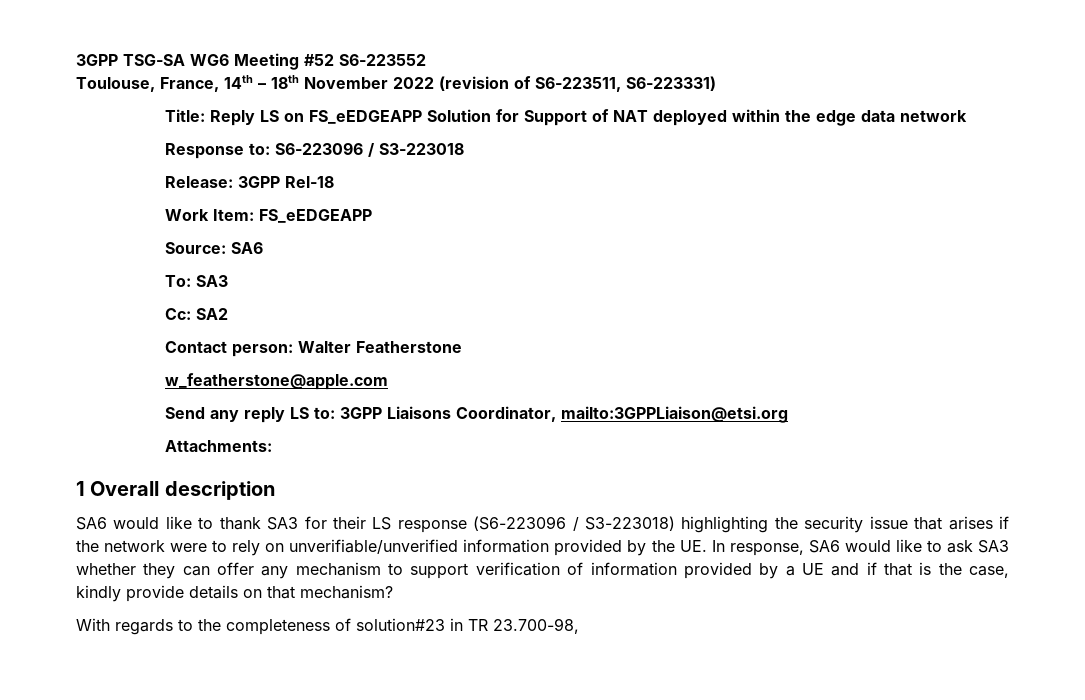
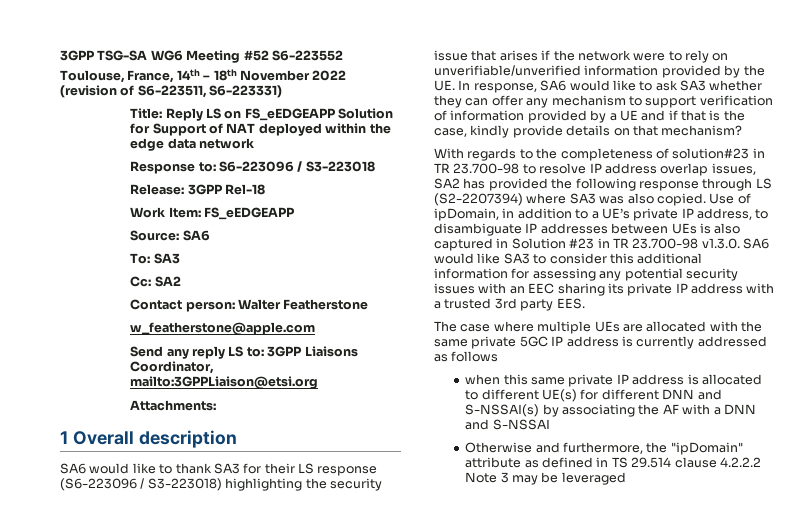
[493,618,579,634] 23.700-98, -> [453,163,756,176] [434,178,772,191] [434,193,751,206] [434,208,769,221] [434,223,741,236] [434,238,769,251] [434,253,703,264] [434,268,738,281] [434,283,775,296] [434,298,585,311] [434,321,762,334] [434,336,767,349] [434,351,499,362] [465,374,762,387] [465,389,722,402] [465,404,756,417] [465,419,550,430] [465,442,743,455] [465,457,761,468] [465,472,626,485] 23.700-98 to resolve IP address overlap issues, SA2 has provided the following response through LS (S2-2207394) where SA3 was also copied. Use of ipDomain, in addition to a UE’s private IP address, to disambiguate IP addresses between UEs is also captured in Solution #23 in TR 23.700-98 v1.3.0. SA6 would like SA3 to consider this additional information for assessing any potential security issues with an EEC sharing its private IP address with a trusted 3rd party EES. // The case where multiple UEs are allocated with the same private 5GC IP address is currently addressed as follows // when this same private IP address is allocated to different UE(s) for different DNN and S-NSSAI(s) by associating the AF with a DNN and S-NSSAI // Otherwise and furthermore, the "ipDomain" attribute as defined in TS 29.514 clause 4.2.2.2 Note 3 may be leveraged

